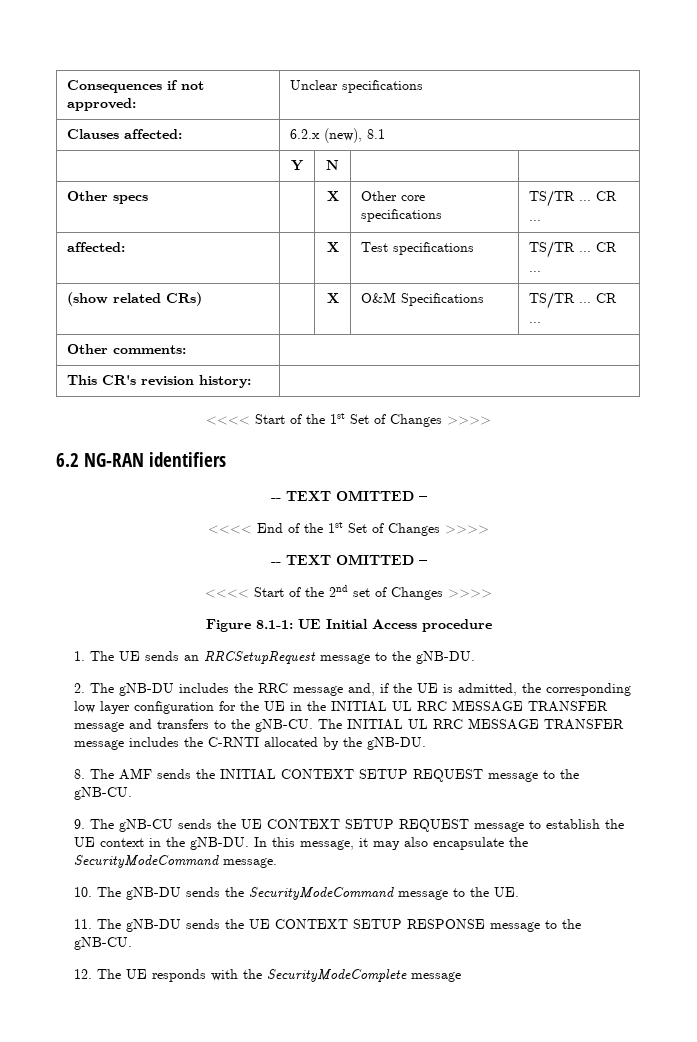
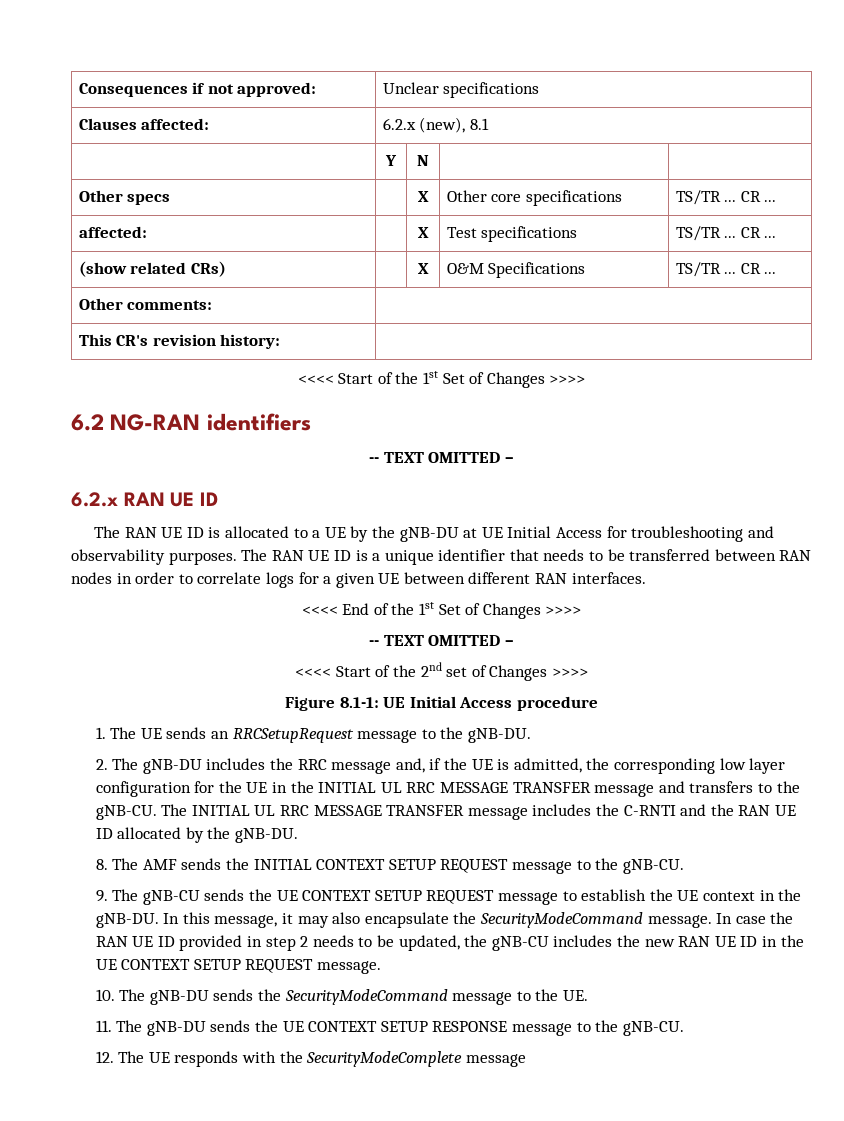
(428, 498) none -> [71,492,218,507] [94,526,774,542] [71,549,812,565] [71,572,646,588] // 6.2.x RAN UE ID // The RAN UE ID is allocated to a UE by the gNB-DU at UE Initial Access for troubleshooting and observability purposes. The RAN UE ID is a unique identifier that needs to be transferred between RAN nodes in order to correlate logs for a given UE between different RAN interfaces.
(260, 742) none -> [680,804,796,816] [95,828,113,839] and the RAN UE ID
(278, 863) none -> [716,912,794,924] [95,935,804,951] [95,959,382,974] In case the RAN UE ID provided in step 2 needs to be updated, the gNB-CU includes the new RAN UE ID in the UE CONTEXT SETUP REQUEST message.

